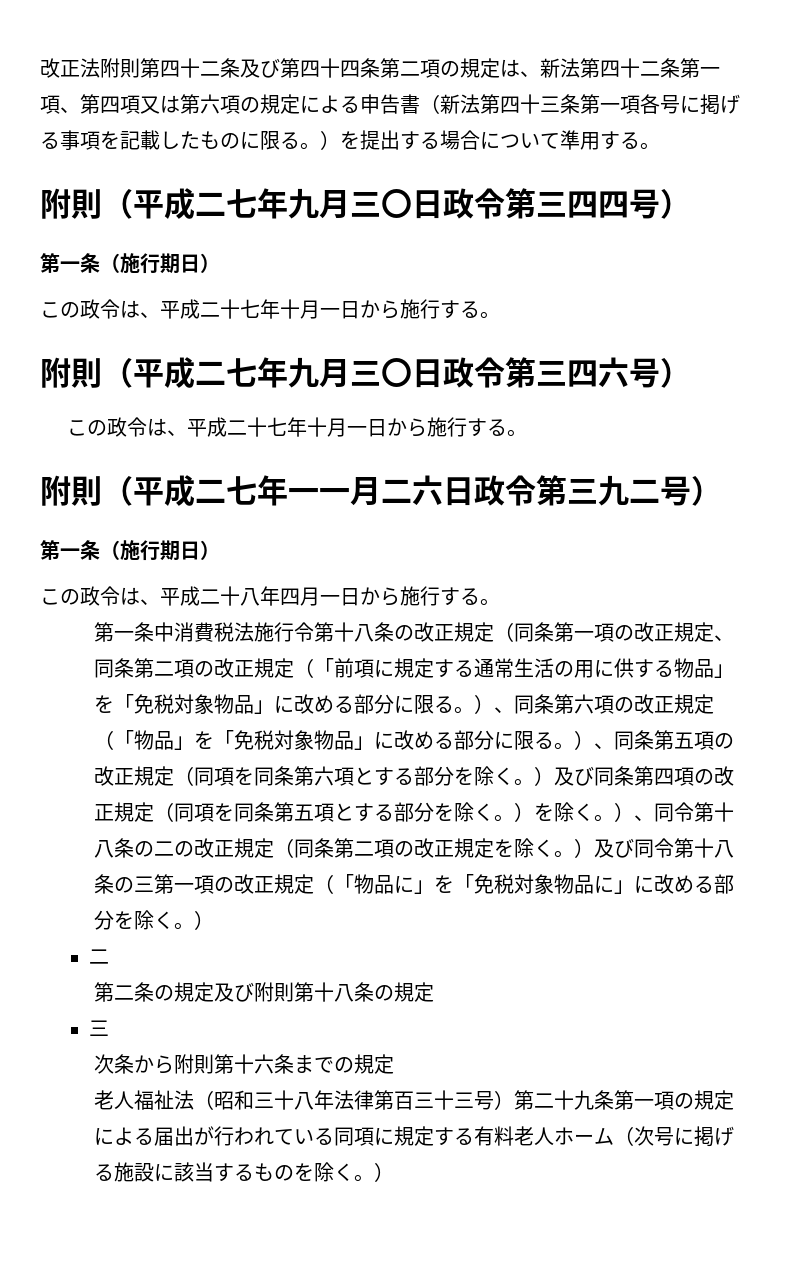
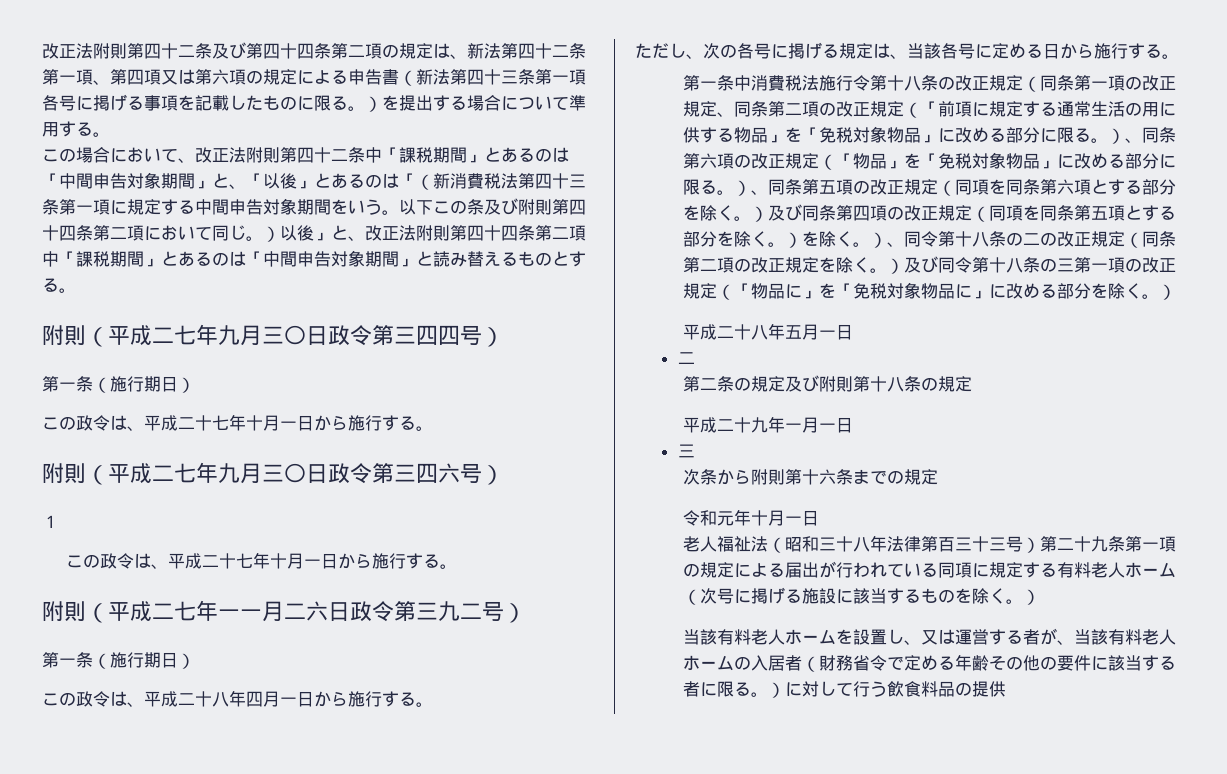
(660, 146) none -> [42,147,569,163] [42,172,586,190] [42,198,586,215] [42,225,586,242] [42,250,586,267] [42,278,76,293] // この場合において、改正法附則第四十二条中「課税期間」とあるのは「中間申告対象期間」と、「以後」とあるのは「（新消費税法第四十三条第一項に規定する中間申告対象期間をいう。以下この条及び附則第四十四条第二項において同じ。）以後」と、改正法附則第四十四条第二項中「課税期間」とあるのは「中間申告対象期間」と読み替えるものとする。
(691, 373) none -> [42,515,59,528] // １
(500, 602) none -> [635,42,1179,59] // ただし、次の各号に掲げる規定は、当該各号に定める日から施行する。
(215, 920) none -> [683,323,854,340] // 平成二十八年五月一日
(435, 992) none -> [683,416,854,433] // 平成二十九年一月一日
(395, 1064) none -> [683,509,820,526] // 令和元年十月一日
(395, 1172) none -> [683,628,1177,645] [683,654,1177,672] [683,681,1007,698] // 当該有料老人ホームを設置し、又は運営する者が、当該有料老人ホームの入居者（財務省令で定める年齢その他の要件に該当する者に限る。）に対して行う飲食料品の提供

